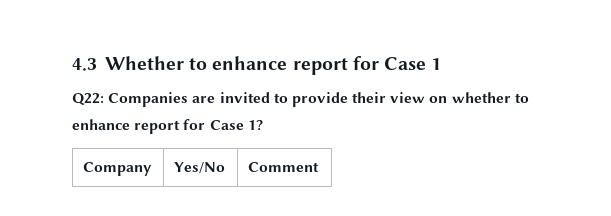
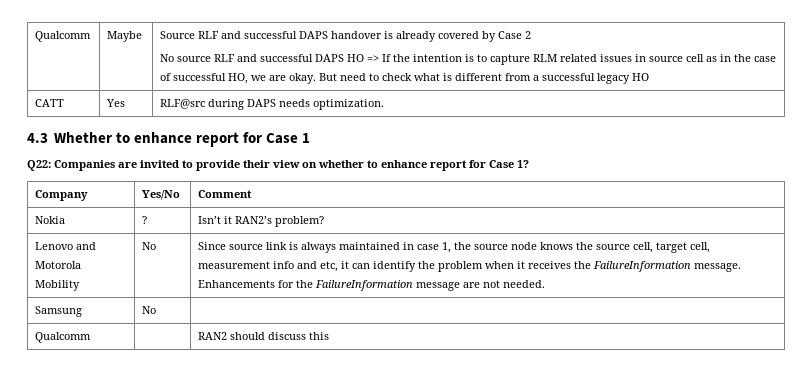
(72, 64) none -> [35,31,92,42] [107,31,143,42] [160,31,532,42] [160,54,777,65] [160,73,650,84] [35,99,65,107] [106,99,126,107] [160,99,385,110] Qualcomm | Maybe | Source RLF and successful DAPS handover is already covered by Case 2 // No source RLF and successful DAPS HO => If the intention is to capture RLM related issues in source cell as in the case of successful HO, we are okay. But need to check what is different from a successful legacy HO // CATT | Yes | RLF@src during DAPS needs optimization. //
(320, 167) none -> [35,216,66,224] [142,216,148,224] [198,216,325,227] [35,242,97,250] [35,261,82,269] [35,280,81,291] [142,242,157,250] [198,242,711,253] [198,261,742,272] [198,280,546,291] [35,306,83,317] [142,306,157,314] [35,332,92,343] [198,332,330,340] // Nokia | ? | Isn’t it RAN2’s problem? // Lenovo and Motorola Mobility | No | Since source link is always maintained in case 1, the source node knows the source cell, target cell, measurement info and etc, it can identify the problem when it receives the FailureInformation message. Enhancements for the FailureInformation message are not needed. // Samsung | No | // Qualcomm | | RAN2 should discuss this

